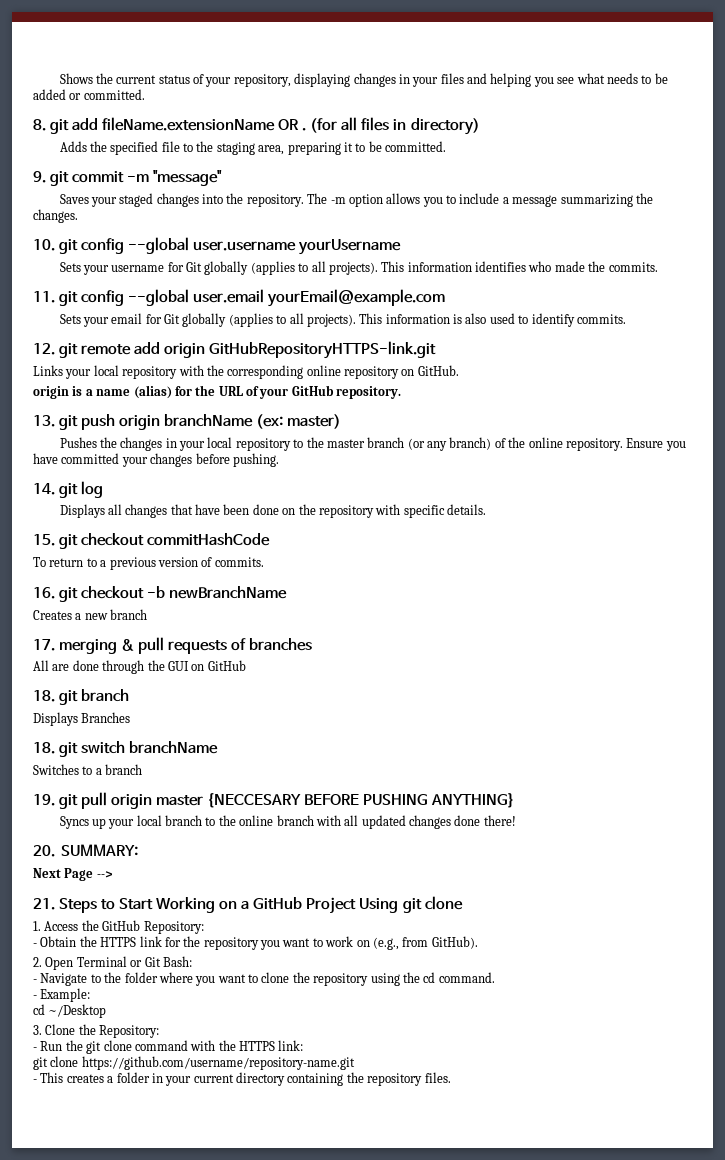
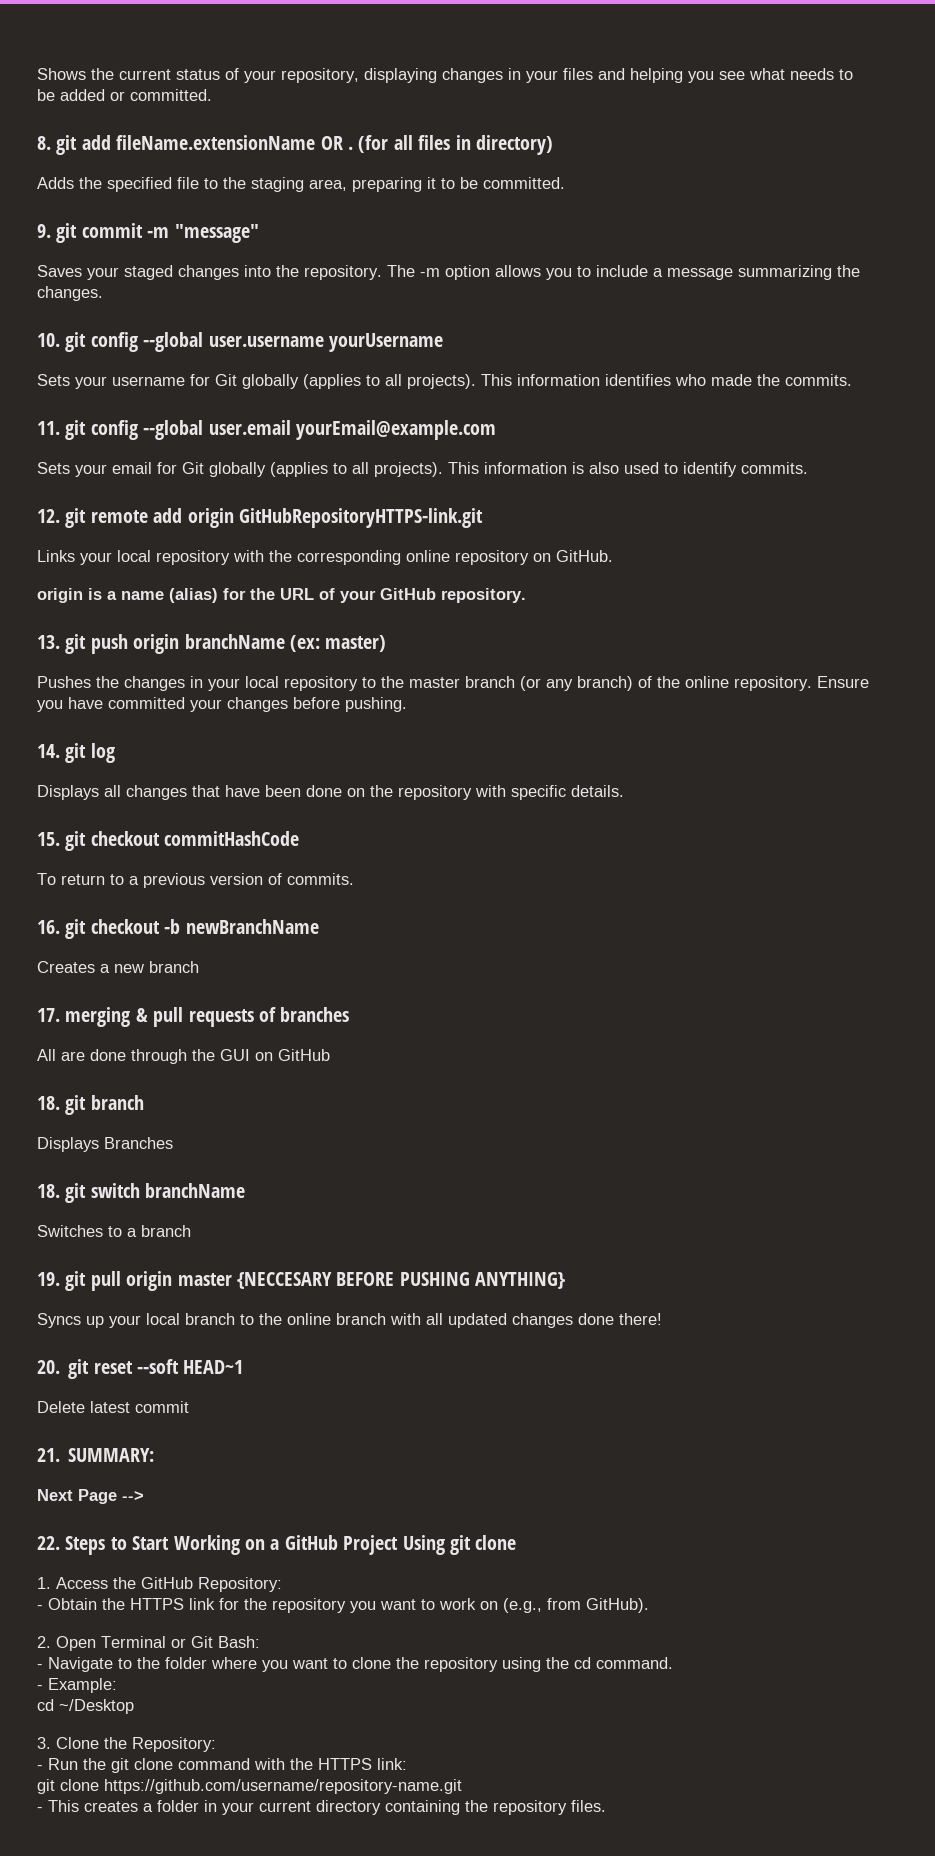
(55, 851) none -> [68,1359,244,1379] [37,1401,189,1413] [37,1448,60,1462] git reset --soft HEAD~1 // Delete latest commit // 21.
[33,898,55,910] 21. -> [37,1536,60,1550] 22.

